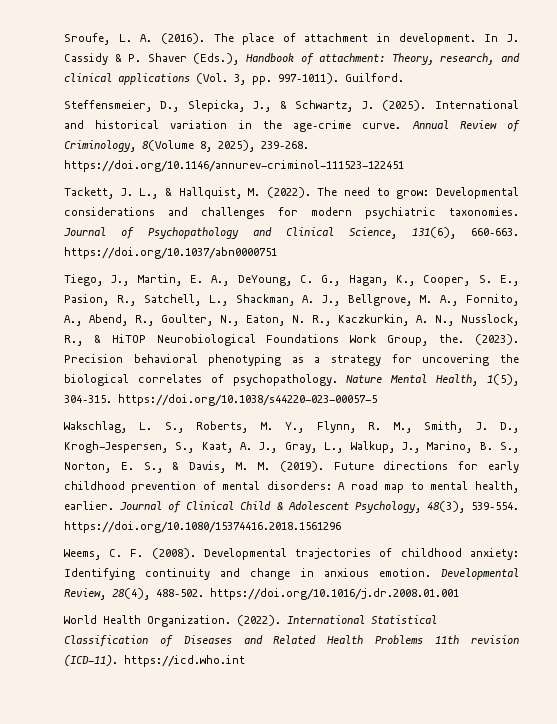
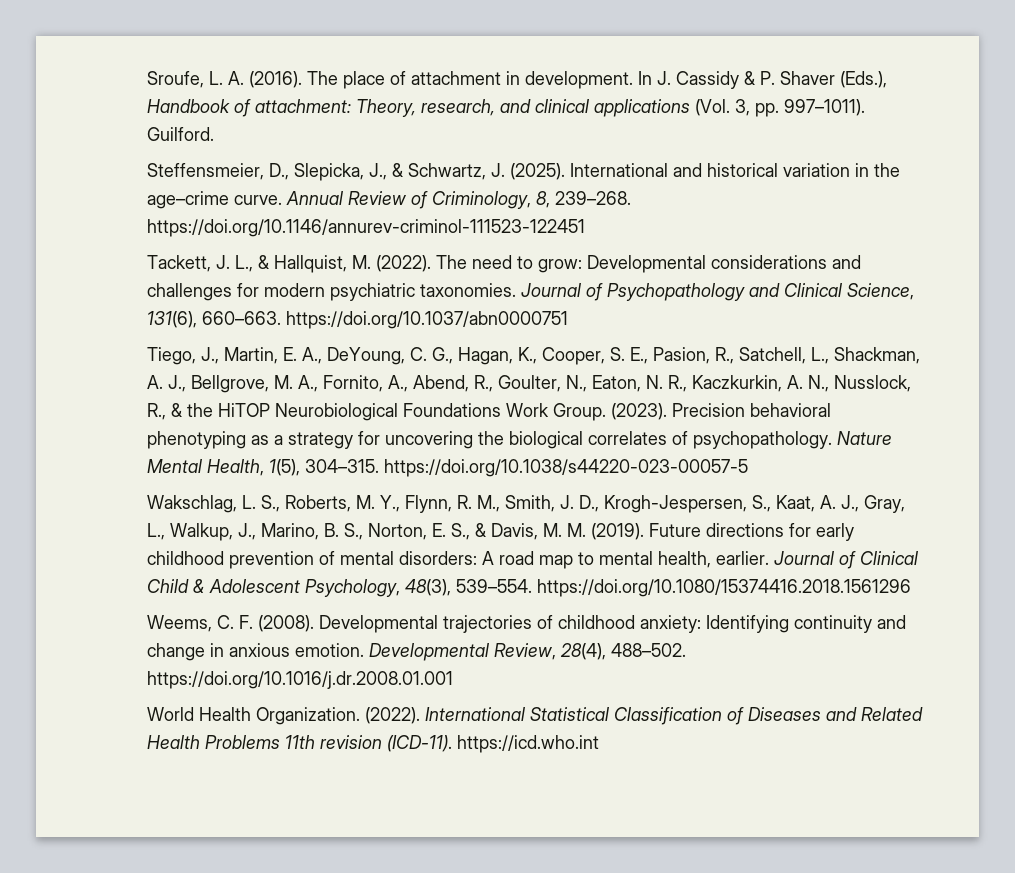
[141,140,255,152] 8(Volume 8, 2025), -> [536,191,551,208] 8,
(101, 339) none -> [187,403,214,417] the
[387,334,465,346] Group, the. -> [553,403,607,421] Group.

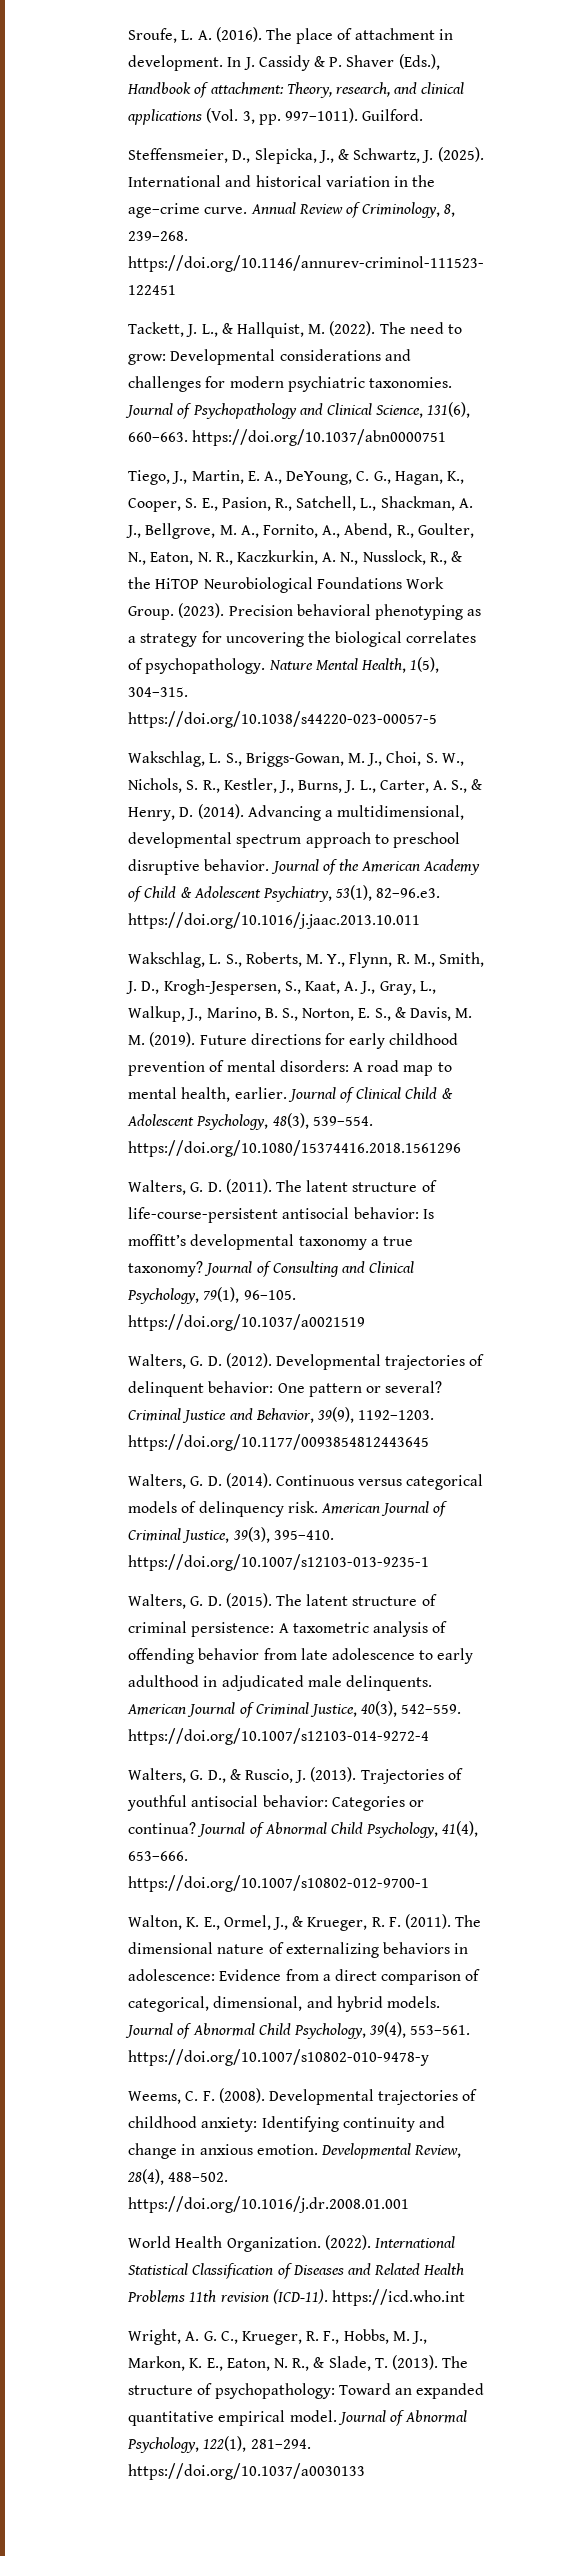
(749, 468) none -> [128,751,464,767] [128,778,483,793] [128,804,465,821] [128,832,461,848] [128,859,481,875] [128,885,441,902] [128,912,421,929] // Wakschlag, L. S., Briggs-Gowan, M. J., Choi, S. W., Nichols, S. R., Kestler, J., Burns, J. L., Carter, A. S., & Henry, D. (2014). Advancing a multidimensional, developmental spectrum approach to preschool disruptive behavior. Journal of the American Academy of Child & Adolescent Psychiatry, 53(1), 82–96.e3. https://doi.org/10.1016/j.jaac.2013.10.011
(912, 588) none -> [128,1179,437,1195] [128,1207,434,1223] [128,1234,414,1250] [128,1261,415,1277] [127,1287,296,1304] [128,1314,366,1331] [128,1353,485,1370] [128,1381,443,1397] [128,1407,435,1423] [128,1434,430,1451] [128,1473,484,1490] [128,1501,449,1517] [128,1527,334,1543] [128,1554,430,1571] [128,1593,437,1609] [128,1621,448,1637] [128,1648,474,1664] [128,1675,433,1691] [127,1701,462,1718] [128,1728,430,1745] [128,1767,463,1784] [127,1795,425,1811] [128,1821,479,1838] [128,1851,189,1861] [128,1875,430,1892] [128,1914,482,1931] [128,1942,469,1958] [128,1969,481,1985] [128,1996,441,2012] [125,2022,471,2039] [128,2049,430,2066] // Walters, G. D. (2011). The latent structure of life-course-persistent antisocial behavior: Is moffitt’s developmental taxonomy a true taxonomy? Journal of Consulting and Clinical Psychology, 79(1), 96–105. https://doi.org/10.1037/a0021519 // Walters, G. D. (2012). Developmental trajectories of delinquent behavior: One pattern or several? Criminal Justice and Behavior, 39(9), 1192–1203. https://doi.org/10.1177/0093854812443645 // Walters, G. D. (2014). Continuous versus categorical models of delinquency risk. American Journal of Criminal Justice, 39(3), 395–410. https://doi.org/10.1007/s12103-013-9235-1 // Walters, G. D. (2015). The latent structure of criminal persistence: A taxometric analysis of offending behavior from late adolescence to early adulthood in adjudicated male delinquents. American Journal of Criminal Justice, 40(3), 542–559. https://doi.org/10.1007/s12103-014-9272-4 // Walters, G. D., & Ruscio, J. (2013). Trajectories of youthful antisocial behavior: Categories or continua? Journal of Abnormal Child Psychology, 41(4), 653–666. https://doi.org/10.1007/s10802-012-9700-1 // Walton, K. E., Ormel, J., & Krueger, R. F. (2011). The dimensional nature of externalizing behaviors in adolescence: Evidence from a direct comparison of categorical, dimensional, and hybrid models. Journal of Abnormal Child Psychology, 39(4), 553–561. https://doi.org/10.1007/s10802-010-9478-y
(600, 744) none -> [128,2329,427,2345] [128,2355,469,2371] [128,2383,485,2399] [128,2410,468,2426] [127,2436,311,2453] [128,2463,366,2480] // Wright, A. G. C., Krueger, R. F., Hobbs, M. J., Markon, K. E., Eaton, N. R., & Slade, T. (2013). The structure of psychopathology: Toward an expanded quantitative empirical model. Journal of Abnormal Psychology, 122(1), 281–294. https://doi.org/10.1037/a0030133

